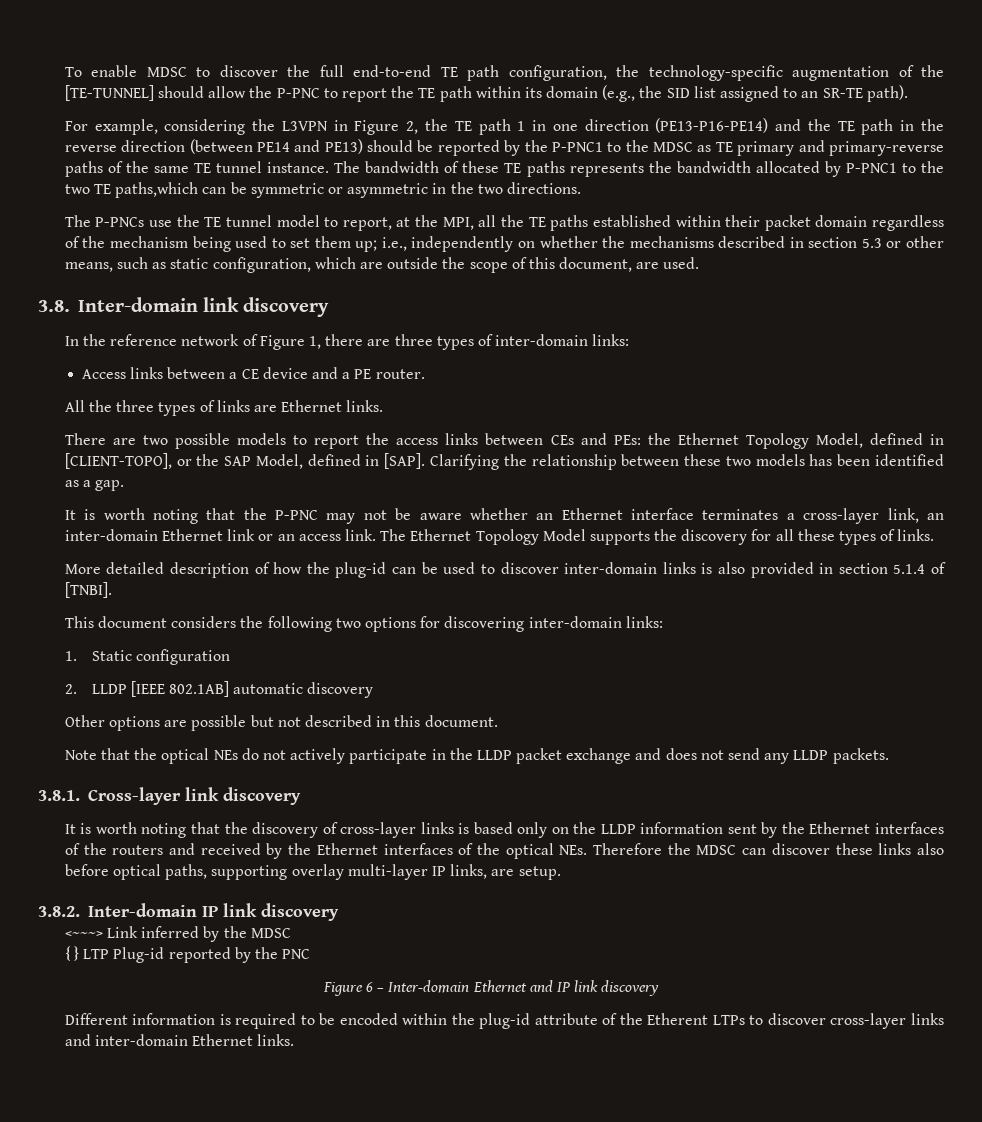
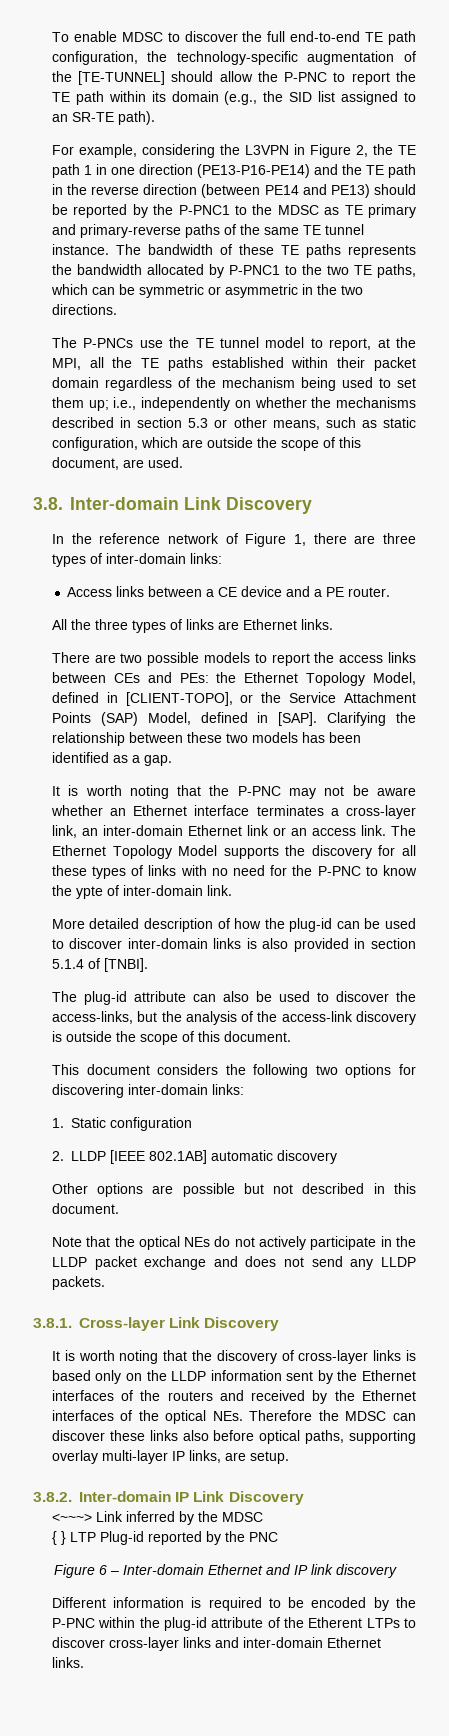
[115,182,199,198] paths,which -> [376,264,416,278] [50,284,88,295] paths, which
[203,297,330,317] link discovery -> [184,497,312,514] Link Discovery
[224,456,252,466] SAP -> [289,692,416,703] [51,712,138,726] Service Attachment Points (SAP)
[897,529,935,541] links. -> [148,865,417,876] [51,885,232,899] links with no need for the P-PNC to know the ypte of inter-domain link.
(112, 590) none -> [51,991,416,1005] [51,1011,416,1025] [51,1031,291,1045] // The plug-id attribute can also be used to discover the access-links, but the analysis of the access-link discovery is outside the scope of this document.
[184,787,301,805] link discovery -> [169,1317,280,1331] Link Discovery
[222,903,339,921] link discovery -> [193,1491,304,1505] Link Discovery
(398, 1019) none -> [373,1597,416,1611] [51,1618,95,1628] by the P-PNC

